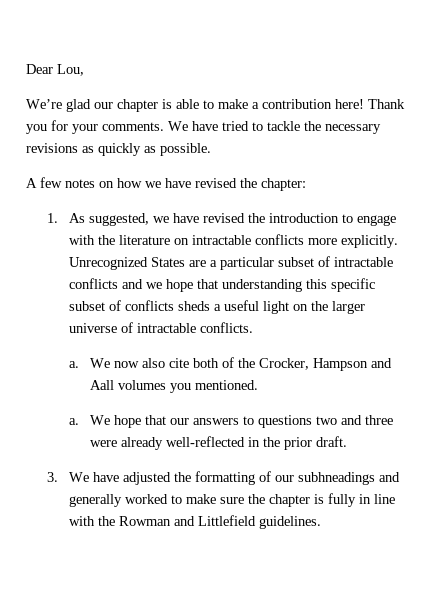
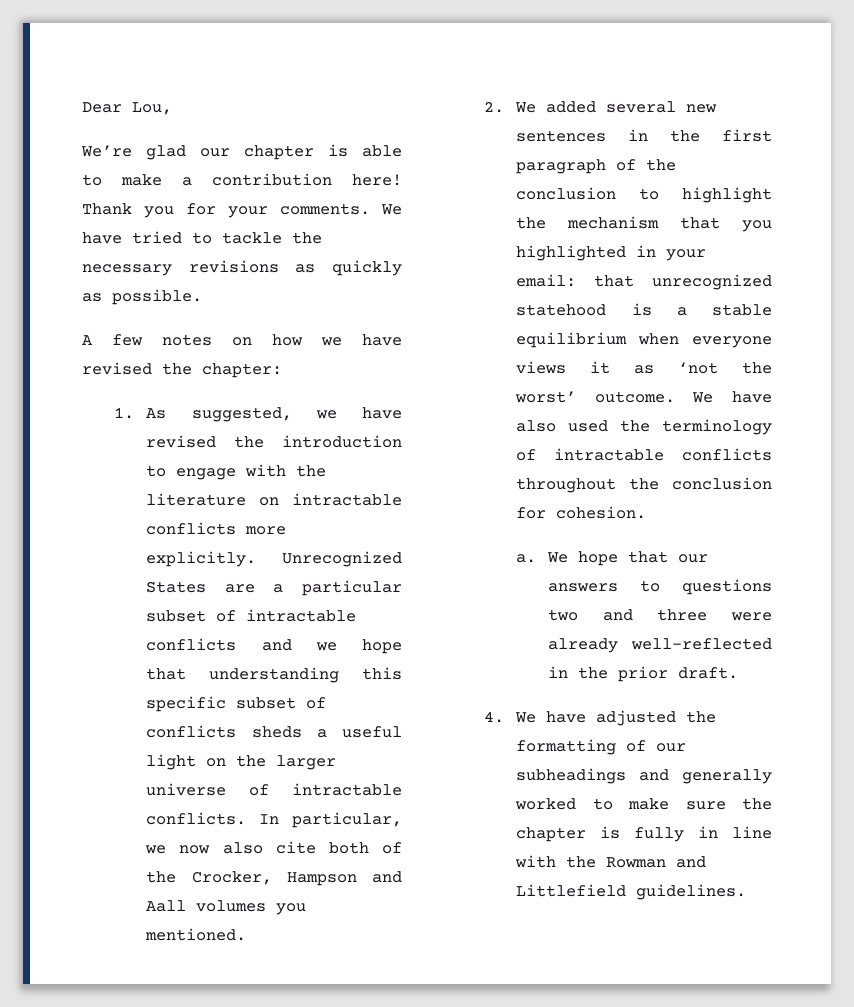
[68,358,111,368] // a. We -> [259,812,402,828] [145,845,167,854] In particular, we
(259, 385) none -> [484,101,718,113] [516,129,772,142] [516,159,677,174] [516,187,772,203] [516,216,772,232] [516,245,707,261] [516,274,772,290] [516,303,772,316] [516,332,772,348] [516,361,772,374] [515,391,772,403] [516,419,772,435] [516,448,772,461] [516,477,772,493] [516,506,647,519] // 2. We added several new sentences in the first paragraph of the conclusion to highlight the mechanism that you highlighted in your email: that unrecognized statehood is a stable equilibrium when everyone views it as ‘not the worst’ outcome. We have also used the terminology of intractable conflicts throughout the conclusion for cohesion.
[47,472,59,482] 3. -> [484,711,505,723] 4.
[297,472,375,485] subhneadings -> [516,768,627,784] subheadings

